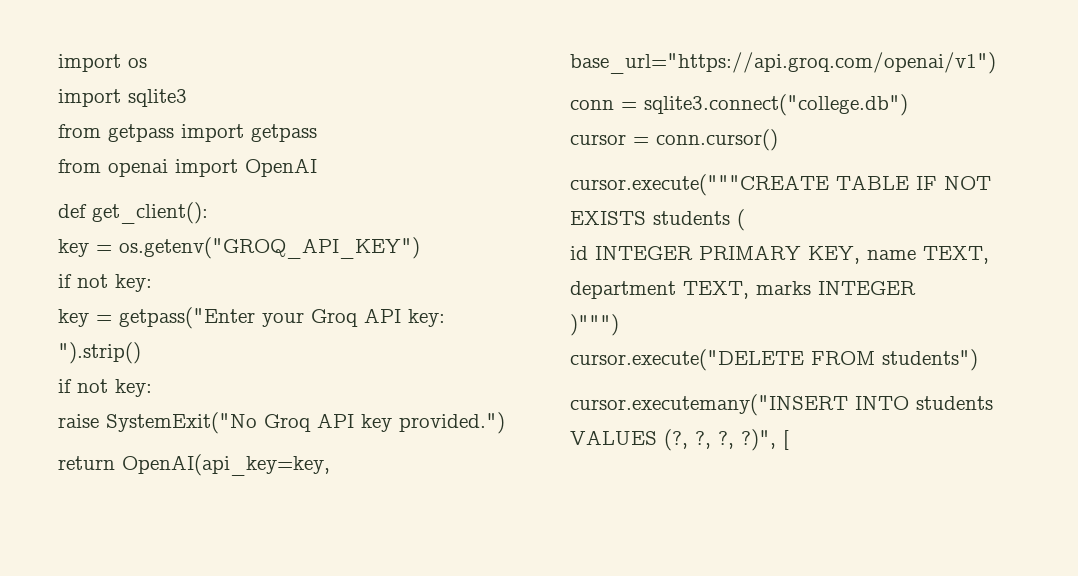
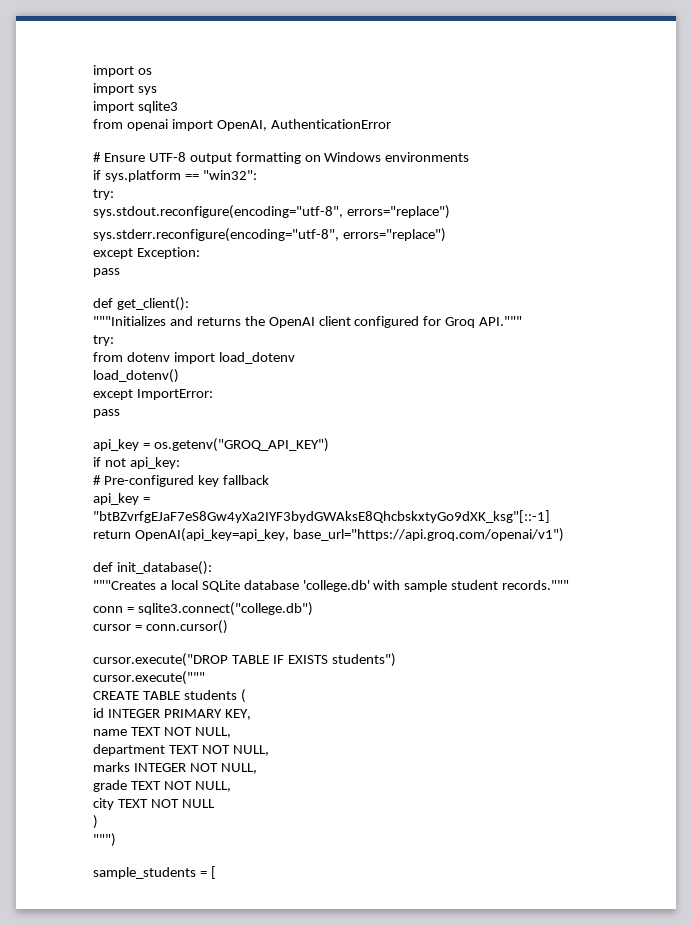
(147, 63) none -> [93,83,157,95] // import sys
[58,124,317,142] // from getpass import getpass -> (178, 107) none
[245,158,317,177] [58,202,208,224] [58,237,420,259] [58,274,152,292] [58,307,445,329] [58,342,141,364] [58,379,152,397] [58,412,505,434] OpenAI // def get_client(): // key = os.getenv("GROQ_API_KEY") // if not key: // key = getpass("Enter your Groq API key: ").strip() // if not key: // raise SystemExit("No Groq API key provided.") -> [216,119,391,131] [93,152,470,164] [93,170,257,182] [93,189,114,200] [93,205,450,219] [93,228,446,242] [93,247,200,259] [93,268,120,277] [93,297,189,311] [93,316,523,328] [93,335,114,346] [93,352,295,364] [93,369,179,383] [93,389,213,400] [93,409,120,418] [93,438,329,452] [93,457,180,469] [93,475,269,487] [93,493,150,505] [93,510,550,523] OpenAI, AuthenticationError // # Ensure UTF-8 output formatting on Windows environments // if sys.platform == "win32": // try: // sys.stdout.reconfigure(encoding="utf-8", errors="replace") // sys.stderr.reconfigure(encoding="utf-8", errors="replace") // except Exception: // pass // def get_client(): // """Initializes and returns the OpenAI client configured for Groq API.""" // try: // from dotenv import load_dotenv // load_dotenv() // except ImportError: // pass // api_key = os.getenv("GROQ_API_KEY") // if not api_key: // # Pre-configured key fallback // api_key = "btBZvrfgEJaF7eS8Gw4yXa2IYF3bydGWAksE8QhcbskxtyGo9dXK_ksg"[::-1]
[122,454,330,476] OpenAI(api_key=key, -> [134,528,289,542] OpenAI(api_key=api_key,
(996, 63) none -> [93,561,212,575] [93,580,570,592] // def init_database(): // """Creates a local SQLite database 'college.db' with sample student records."""
[570,174,829,196] cursor.execute("""CREATE -> [93,653,228,667] cursor.execute("DROP
[944,176,991,190] [570,211,646,225] NOT EXISTS -> [287,653,396,667] [93,671,205,685] [93,691,180,700] EXISTS students") // cursor.execute(""" // CREATE TABLE
[867,246,989,264] [570,281,916,299] [570,314,619,336] [570,349,978,371] [570,394,993,416] [570,429,776,451] name TEXT, department TEXT, marks INTEGER // )""") // cursor.execute("DELETE FROM students") // cursor.executemany("INSERT INTO students VALUES (?, ?, ?, ?)", -> [93,727,231,738] [93,744,269,756] [93,762,257,774] [93,780,231,792] [93,798,215,810] [93,815,98,829] [93,833,116,847] [93,867,207,879] // name TEXT NOT NULL, // department TEXT NOT NULL, // marks INTEGER NOT NULL, // grade TEXT NOT NULL, // city TEXT NOT NULL // ) // """) // sample_students =

